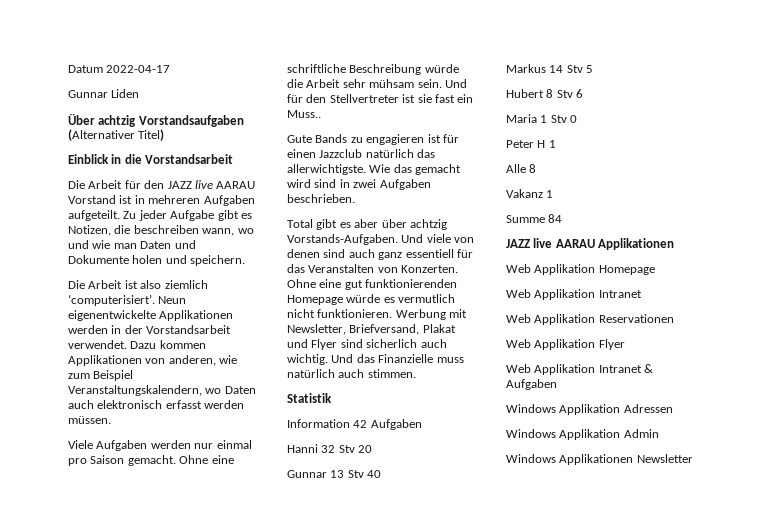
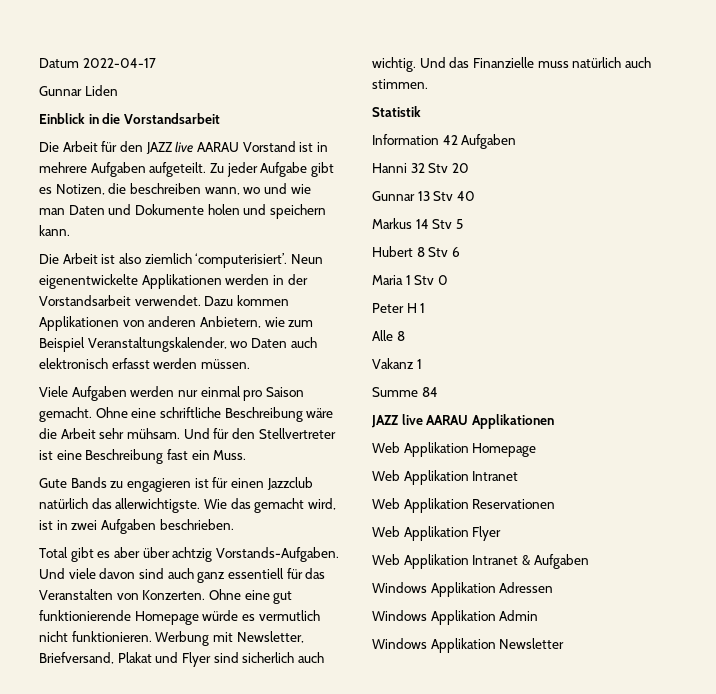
[68,113,244,127] [68,129,165,141] // Über achtzig Vorstandsaufgaben (Alternativer Titel) -> (118, 90) none
[148,195,201,204] mehreren -> [39,162,87,173] mehrere
[190,255,246,266] speichern. -> [269,204,326,219] [39,225,70,236] speichern kann.
[168,355,216,366] anderen, -> [148,316,261,328] anderen Anbietern,
[68,385,202,396] Veranstaltungskalendern, -> [87,337,227,352] Veranstaltungskalender,
[424,64,459,73] würde -> [306,408,334,418] wäre
[369,79,442,88] mühsam sein. -> [126,428,180,439] mühsam.
[417,94,432,103] sie -> [56,449,164,464] eine Beschreibung
[287,110,321,118] Muss.. -> [213,450,247,460] Muss.
[287,179,337,188] wird sind -> [307,498,336,510] [39,520,53,530] wird, ist
[454,237,475,243] [287,249,320,258] von denen -> [99,568,136,579] davon
[365,279,458,288] funktionierenden -> [39,610,131,621] funktionierende
[559,454,634,465] Applikationen -> [430,638,496,653] Applikation

